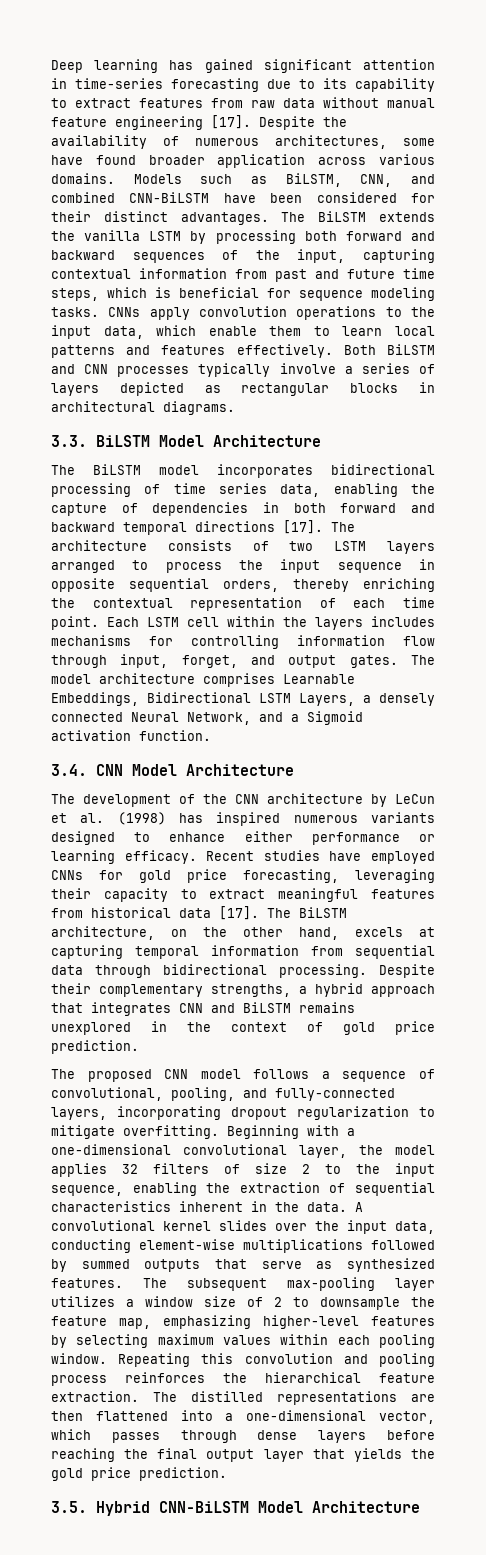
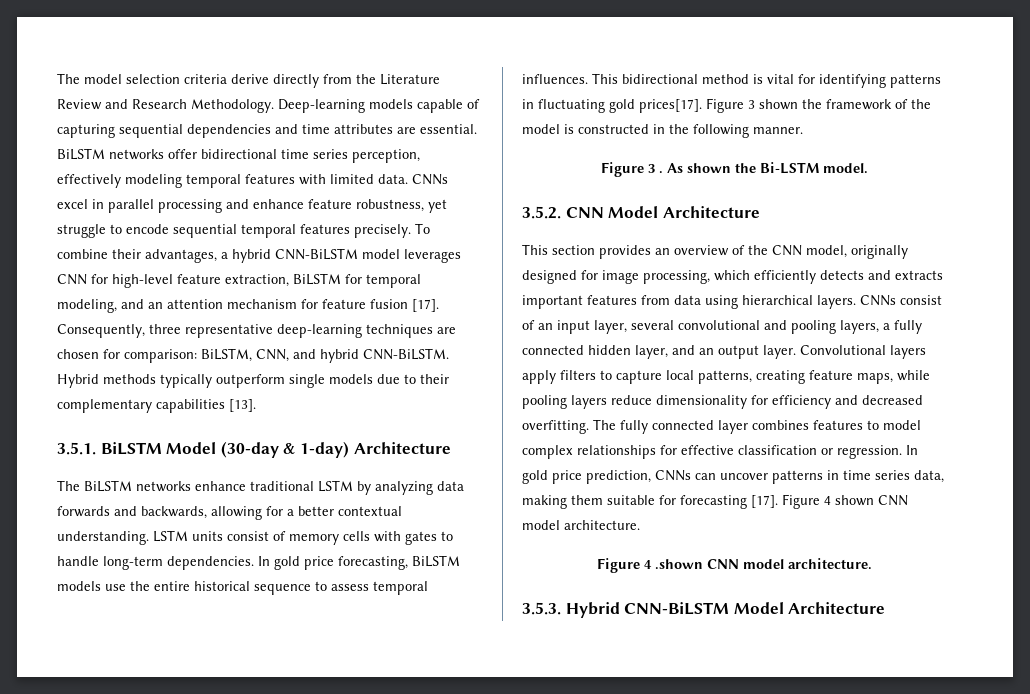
[51,59,435,73] [51,78,435,92] [51,97,435,108] [51,115,347,130] [51,135,435,149] [51,154,435,168] [51,173,435,187] [51,192,435,203] [51,211,435,225] [51,230,435,244] [51,249,435,263] [51,268,435,282] [51,287,435,301] [51,306,435,320] [51,325,435,339] [51,344,435,358] [51,363,436,377] [51,382,436,396] [51,401,235,415] [51,435,321,447] [51,464,435,478] [51,483,435,497] [51,502,435,516] [51,520,355,535] [51,540,436,554] [51,559,435,573] [51,578,435,592] [51,597,436,611] [51,616,435,630] [51,635,435,649] [51,654,435,668] [51,673,355,687] [51,692,435,706] [51,711,363,725] [51,730,211,741] [51,764,294,776] [51,793,435,807] [51,812,435,826] [51,831,435,845] [51,850,435,864] [51,869,435,883] [51,888,436,902] [51,906,347,920] [51,926,435,940] [51,945,435,959] [51,964,435,978] [51,983,435,997] [51,1002,355,1016] [51,1021,435,1035] [51,1040,139,1054] [51,1069,435,1082] [51,1087,395,1101] [51,1106,435,1120] [51,1125,355,1139] [51,1144,435,1158] [51,1163,435,1177] [51,1182,435,1196] [51,1201,363,1212] [51,1220,435,1234] [51,1239,435,1253] [51,1258,435,1272] [51,1277,435,1291] [51,1296,435,1310] [51,1315,435,1329] [51,1334,435,1348] [51,1353,435,1367] [51,1372,435,1386] [51,1391,435,1405] [51,1410,436,1424] [51,1429,435,1443] [51,1448,436,1462] [51,1467,227,1481] [51,1501,87,1513] Deep learning has gained significant attention in time-series forecasting due to its capability to extract features from raw data without manual feature engineering [17]. Despite the availability of numerous architectures, some have found broader application across various domains. Models such as BiLSTM, CNN, and combined CNN-BiLSTM have been considered for their distinct advantages. The BiLSTM extends the vanilla LSTM by processing both forward and backward sequences of the input, capturing contextual information from past and future time steps, which is beneficial for sequence modeling tasks. CNNs apply convolution operations to the input data, which enable them to learn local patterns and features effectively. Both BiLSTM and CNN processes typically involve a series of layers depicted as rectangular blocks in architectural diagrams. // 3.3. BiLSTM Model Architecture // The BiLSTM model incorporates bidirectional processing of time series data, enabling the capture of dependencies in both forward and backward temporal directions [17]. The architecture consists of two LSTM layers arranged to process the input sequence in opposite sequential orders, thereby enriching the contextual representation of each time point. Each LSTM cell within the layers includes mechanisms for controlling information flow through input, forget, and output gates. The model architecture comprises Learnable Embeddings, Bidirectional LSTM Layers, a densely connected Neural Network, and a Sigmoid activation function. // 3.4. CNN Model Architecture // The development of the CNN architecture by LeCun et al. (1998) has inspired numerous variants designed to enhance either performance or learning efficacy. Recent studies have employed CNNs for gold price forecasting, leveraging their capacity to extract meaningful features from historical data [17]. The BiLSTM architecture, on the other hand, excels at capturing temporal information from sequential data through bidirectional processing. Despite their complementary strengths, a hybrid approach that integrates CNN and BiLSTM remains unexplored in the context of gold price prediction. // The proposed CNN model follows a sequence of convolutional, pooling, and fully-connected layers, incorporating dropout regularization to mitigate overfitting. Beginning with a one-dimensional convolutional layer, the model applies 32 filters of size 2 to the input sequence, enabling the extraction of sequential characteristics inherent in the data. A convolutional kernel slides over the input data, conducting element-wise multiplications followed by summed outputs that serve as synthesized features. The subsequent max-pooling layer utilizes a window size of 2 to downsample the feature map, emphasizing higher-level features by selecting maximum values within each pooling window. Repeating this convolution and pooling process reinforces the hierarchical feature extraction. The distilled representations are then flattened into a one-dimensional vector, which passes through dense layers before reaching the final output layer that yields the gold price prediction. // 3.5. -> [57,73,440,88] [57,99,480,113] [57,124,477,138] [57,148,420,163] [57,174,448,188] [57,199,447,213] [57,223,430,238] [57,248,461,263] [57,273,421,288] [57,299,439,313] [57,324,456,338] [57,348,449,363] [57,374,449,388] [57,399,256,413] [57,441,451,458] [57,480,464,495] [57,506,402,520] [57,530,453,545] [57,555,460,570] [57,581,428,595] [522,73,941,88] [522,98,931,113] [522,124,803,138] [601,162,868,177] [522,206,760,219] [522,244,908,259] [522,270,943,284] [522,295,942,309] [522,320,922,334] [522,345,926,359] [522,370,930,384] [522,395,923,409] [522,419,921,434] [522,445,918,459] [522,470,944,484] [522,494,908,509] [522,520,640,530] [597,558,872,573] [522,602,561,615] The model selection criteria derive directly from the Literature Review and Research Methodology. Deep-learning models capable of capturing sequential dependencies and time attributes are essential. BiLSTM networks offer bidirectional time series perception, effectively modeling temporal features with limited data. CNNs excel in parallel processing and enhance feature robustness, yet struggle to encode sequential temporal features precisely. To combine their advantages, a hybrid CNN-BiLSTM model leverages CNN for high-level feature extraction, BiLSTM for temporal modeling, and an attention mechanism for feature fusion [17]. Consequently, three representative deep-learning techniques are chosen for comparison: BiLSTM, CNN, and hybrid CNN-BiLSTM. Hybrid methods typically outperform single models due to their complementary capabilities [13]. // 3.5.1. BiLSTM Model (30-day & 1-day) Architecture // The BiLSTM networks enhance traditional LSTM by analyzing data forwards and backwards, allowing for a better contextual understanding. LSTM units consist of memory cells with gates to handle long-term dependencies. In gold price forecasting, BiLSTM models use the entire historical sequence to assess temporal influences. This bidirectional method is vital for identifying patterns in fluctuating gold prices[17]. Figure 3 shown the framework of the model is constructed in the following manner. // Figure 3 . As shown the Bi-LSTM model. // 3.5.2. CNN Model Architecture // This section provides an overview of the CNN model, originally designed for image processing, which efficiently detects and extracts important features from data using hierarchical layers. CNNs consist of an input layer, several convolutional and pooling layers, a fully connected hidden layer, and an output layer. Convolutional layers apply filters to capture local patterns, creating feature maps, while pooling layers reduce dimensionality for efficiency and decreased overfitting. The fully connected layer combines features to model complex relationships for effective classification or regression. In gold price prediction, CNNs can uncover patterns in time series data, making them suitable for forecasting [17]. Figure 4 shown CNN model architecture. // Figure 4 .shown CNN model architecture. // 3.5.3.

